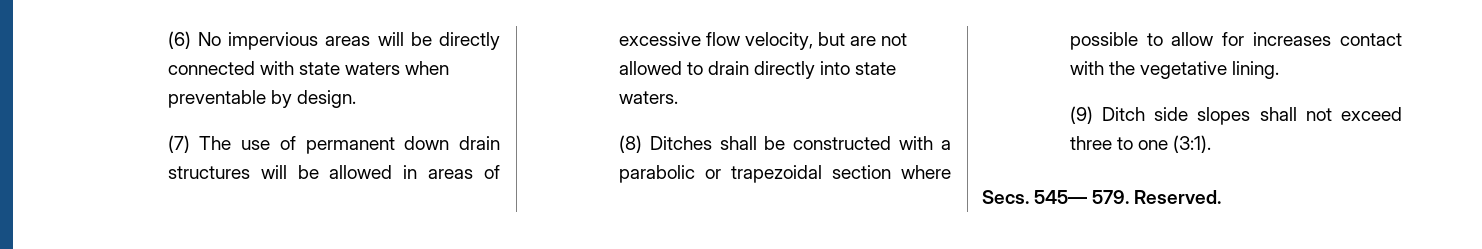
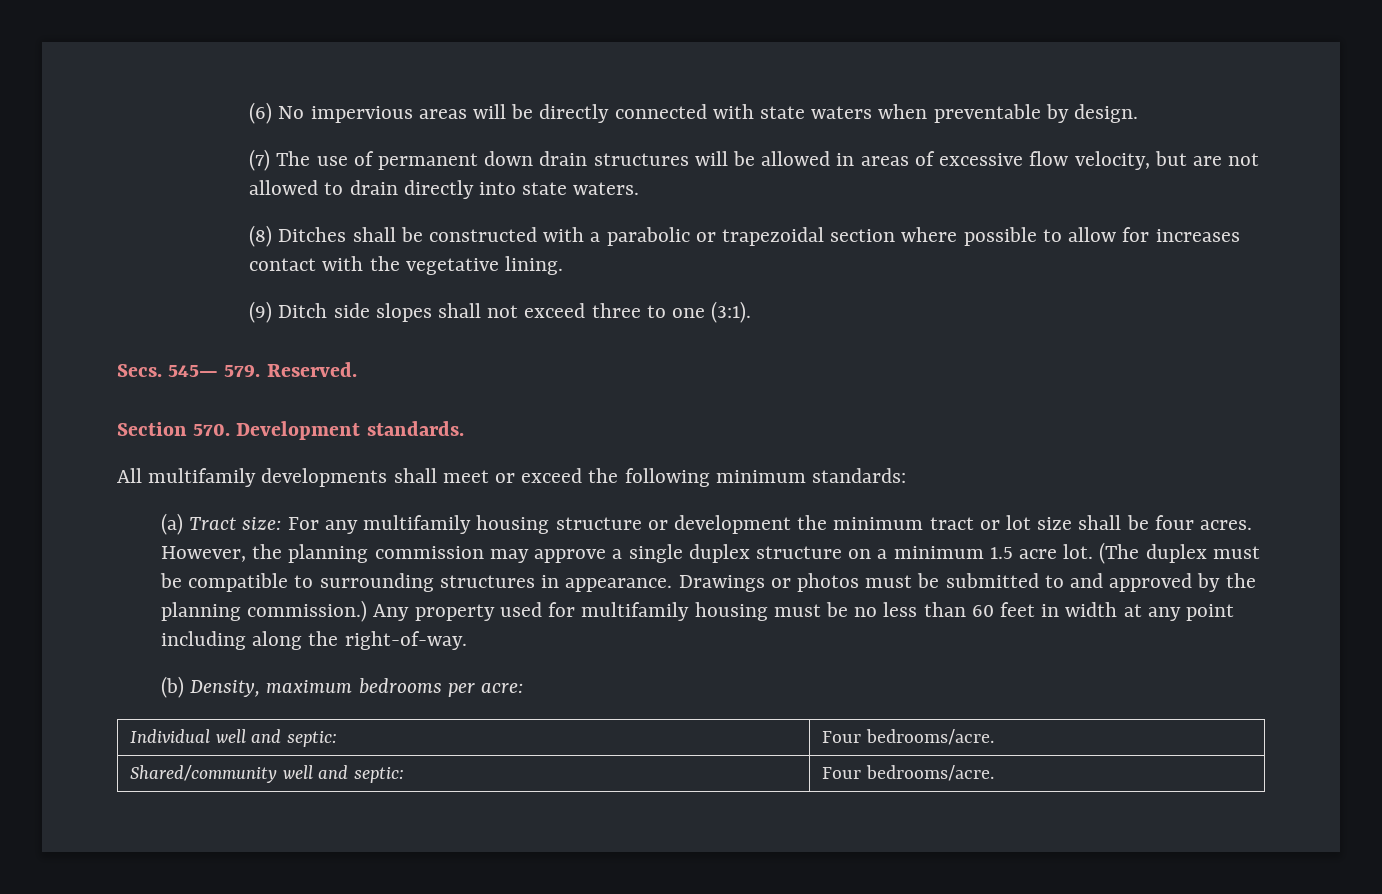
(1222, 197) none -> [117,421,464,440] [117,468,907,487] [161,513,1253,535] [161,542,1260,564] [160,573,1256,592] [161,600,1235,622] [161,631,467,650] [161,676,524,698] [130,729,337,747] [822,729,994,745] [130,765,404,783] [822,765,994,781] // Section 570. Development standards. // All multifamily developments shall meet or exceed the following minimum standards: // (a) Tract size: For any multifamily housing structure or development the minimum tract or lot size shall be four acres. However, the planning commission may approve a single duplex structure on a minimum 1.5 acre lot. (The duplex must be compatible to surrounding structures in appearance. Drawings or photos must be submitted to and approved by the planning commission.) Any property used for multifamily housing must be no less than 60 feet in width at any point including along the right-of-way. // (b) Density, maximum bedrooms per acre: // Individual well and septic: | Four bedrooms/acre. // Shared/community well and septic: | Four bedrooms/acre.

